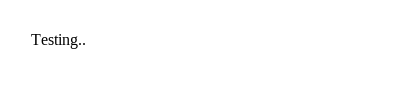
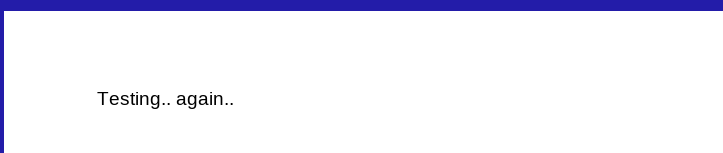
(86, 41) none -> [176,92,235,109] again..

